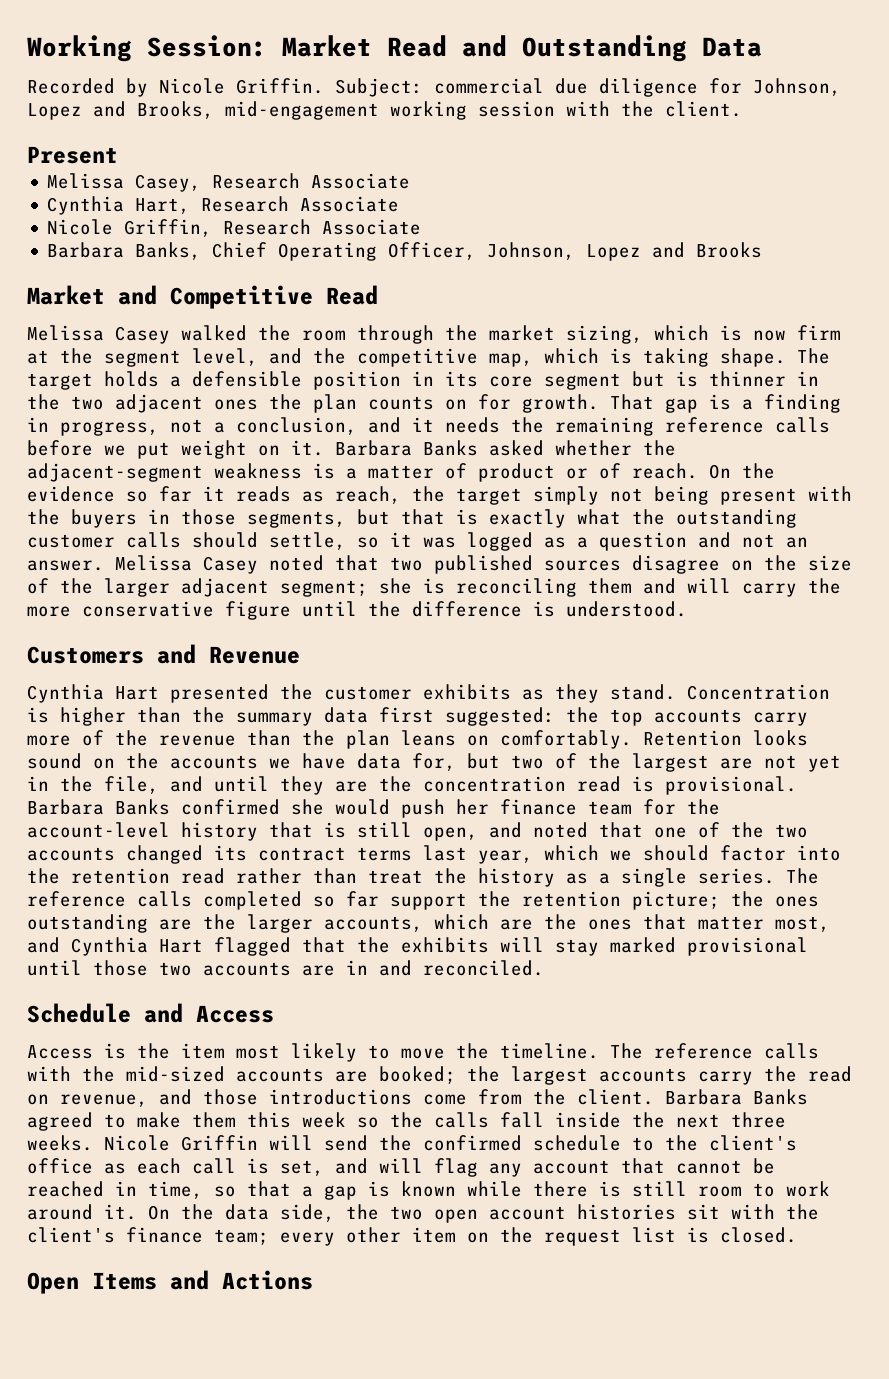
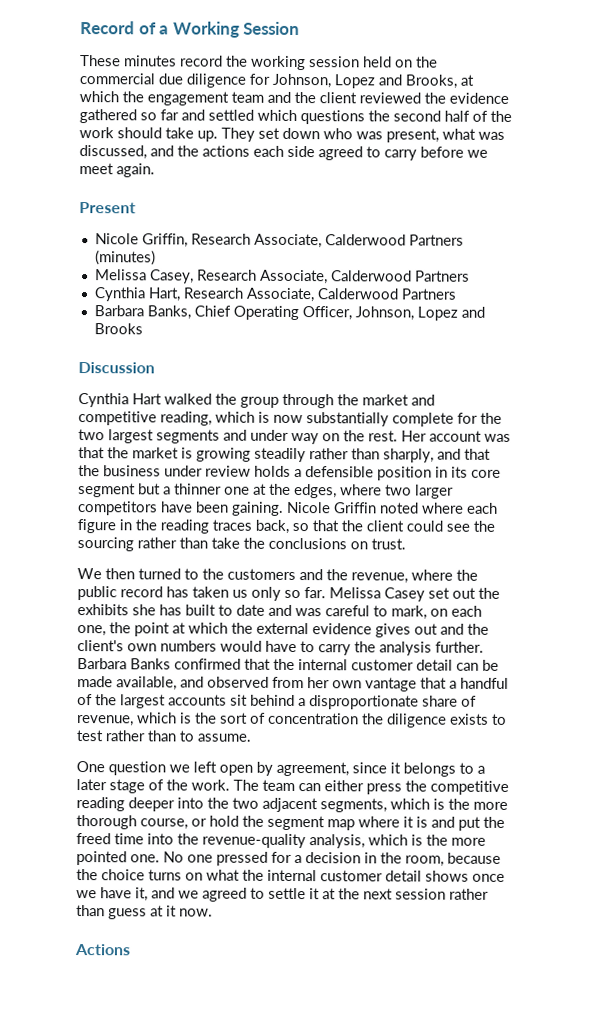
[27,35,762,62] [27,78,423,97] Working Session: Market Read and Outstanding Data // Recorded by Nicole Griffin. Subject: -> [80,21,301,38] [80,55,438,71] Record of a Working Session // These minutes record the working session held on the
[225,101,742,120] [27,146,118,164] mid-engagement working session with the client. // Present -> [460,74,474,86] [79,91,509,106] [79,109,512,125] [79,127,505,143] [79,145,488,161] [79,163,155,178] [79,202,136,214] [94,233,464,249] [94,250,156,266] at which the engagement team and the client reviewed the evidence gathered so far and settled which questions the second half of the work should take up. They set down who was present, what was discussed, and the actions each side agreed to carry before we meet again. // Present // Nicole Griffin, Research Associate, Calderwood Partners (minutes)
[311,173,411,189] Associate -> [259,269,470,285] Associate, Calderwood Partners
[300,196,400,212] [47,219,422,237] Associate // Nicole Griffin, Research Associate -> [245,287,457,303] Associate, Calderwood Partners
[27,285,378,309] [27,325,170,344] Market and Competitive Read // Melissa Casey -> [78,362,155,374] [78,393,162,408] Discussion // Cynthia Hart
[302,330,346,341] room -> [240,396,279,408] group
[566,325,841,344] [27,348,830,367] [27,373,93,390] sizing, which is now firm at the segment level, and the competitive map, which is taking shape. The target -> [411,394,435,406] [78,411,502,427] [78,429,511,445] [78,447,491,463] [78,465,251,477] and competitive reading, which is now substantially complete for the two largest segments and under way on the rest. Her account was that the market is growing steadily rather than sharply, and that the business under review
[676,371,819,387] [27,394,841,413] [27,417,830,436] [27,440,676,459] [27,463,775,482] [27,486,852,505] [27,509,797,528] [27,532,808,551] [27,555,852,574] [27,578,841,597] [27,601,687,620] [27,644,300,664] [27,684,830,703] [27,707,808,726] [27,730,808,749] [27,753,841,772] [27,776,797,795] [27,799,720,818] [27,822,808,841] [27,845,841,864] [27,868,819,887] [27,891,819,910] [27,914,830,933] [27,937,808,956] [27,960,544,976] [27,1003,274,1023] [27,1043,819,1062] [27,1066,852,1085] [27,1089,808,1107] [27,1112,786,1131] [27,1135,797,1151] [27,1158,775,1177] [27,1181,830,1200] [27,1204,819,1223] [27,1227,797,1246] [27,1270,209,1294] is thinner in the two adjacent ones the plan counts on for growth. That gap is a finding in progress, not a conclusion, and it needs the remaining reference calls before we put weight on it. Barbara Banks asked whether the adjacent-segment weakness is a matter of product or of reach. On the evidence so far it reads as reach, the target simply not being present with the buyers in those segments, but that is exactly what the outstanding customer calls should settle, so it was logged as a question and not an answer. Melissa Casey noted that two published sources disagree on the size of the larger adjacent segment; she is reconciling them and will carry the more conservative figure until the difference is understood. // Customers and Revenue // Cynthia Hart presented the customer exhibits as they stand. Concentration is higher than the summary data first suggested: the top accounts carry more of the revenue than the plan leans on comfortably. Retention looks sound on the accounts we have data for, but two of the largest are not yet in the file, and until they are the concentration read is provisional. Barbara Banks confirmed she would push her finance team for the account-level history that is still open, and noted that one of the two accounts changed its contract terms last year, which we should factor into the retention read rather than treat the history as a single series. The reference calls completed so far support the retention picture; the ones outstanding are the larger accounts, which are the ones that matter most, and Cynthia Hart flagged that the exhibits will stay marked provisional until those two accounts are in and reconciled. // Schedule and Access // Access is the item most likely to move the timeline. The reference calls with the mid-sized accounts are booked; the largest accounts carry the read on revenue, and those introductions come from the client. Barbara Banks agreed to make them this week so the calls fall inside the next three weeks. Nicole Griffin will send the confirmed schedule to the client's office as each call is set, and will flag any account that cannot be reached in time, so that a gap is known while there is still room to work around it. On the data side, the two open account histories sit with the client's finance team; every other item on the request list is closed. // Open Items and -> [163,483,454,499] [77,501,498,516] [77,519,495,534] [77,537,406,552] [77,568,478,584] [77,586,500,602] [77,604,482,620] [77,622,489,638] [77,640,484,656] [77,658,499,671] [77,676,509,692] [77,694,477,710] [77,712,507,728] [76,730,251,742] [76,761,485,777] [76,779,509,795] [76,797,508,813] [76,815,505,831] [76,833,486,849] [76,851,501,867] [76,869,505,882] [76,887,489,902] [76,905,213,920] a thinner one at the edges, where two larger competitors have been gaining. Nicole Griffin noted where each figure in the reading traces back, so that the client could see the sourcing rather than take the conclusions on trust. // We then turned to the customers and the revenue, where the public record has taken us only so far. Melissa Casey set out the exhibits she has built to date and was careful to mark, on each one, the point at which the external evidence gives out and the client's own numbers would have to carry the analysis further. Barbara Banks confirmed that the internal customer detail can be made available, and observed from her own vantage that a handful of the largest accounts sit behind a disproportionate share of revenue, which is the sort of concentration the diligence exists to test rather than to assume. // One question we left open by agreement, since it belongs to a later stage of the work. The team can either press the competitive reading deeper into the two adjacent segments, which is the more thorough course, or hold the segment map where it is and put the freed time into the revenue-quality analysis, which is the more pointed one. No one pressed for a decision in the room, because the choice turns on what the internal customer detail shows once we have it, and we agreed to settle it at the next session rather than guess at it now. //

